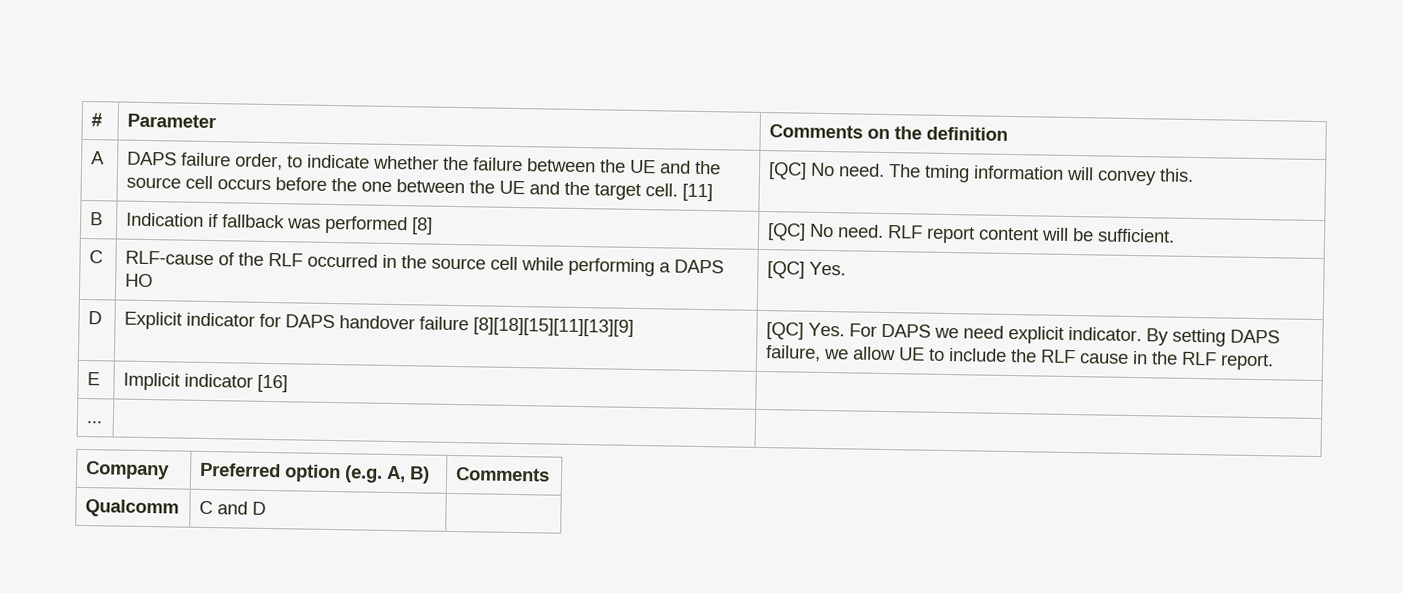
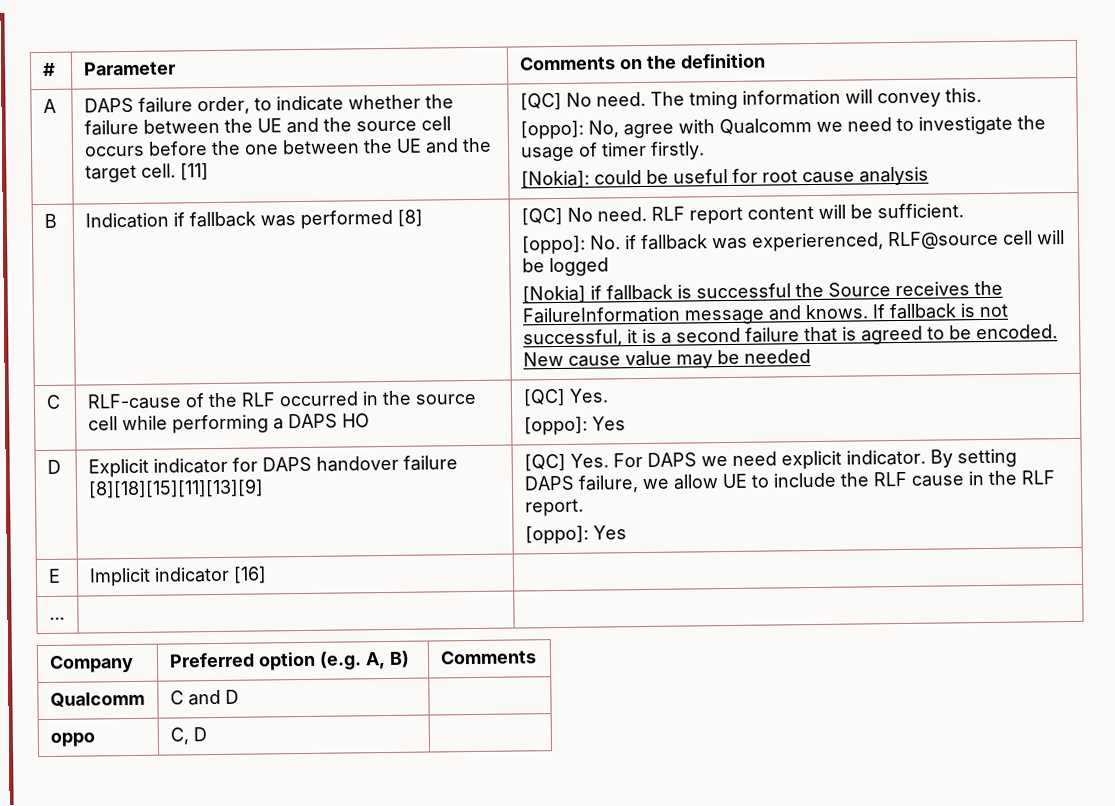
(1195, 175) none -> [519,115,1046,140] [520,141,705,162] [520,166,929,189] // [oppo]: No, agree with Qualcomm we need to investigate the usage of timer firstly. // [Nokia]: could be useful for root cause analysis
(1176, 235) none -> [521,230,1065,255] [521,257,609,277] [521,280,1003,304] [521,303,1009,325] [522,324,1058,348] [522,349,811,369] // [oppo]: No. if fallback was experierenced, RLF@source cell will be logged // [Nokia] if fallback is successful the Source receives the FailureInformation message and knows. If fallback is not successful, it is a second failure that is agreed to be encoded. New cause value may be needed
(847, 268) none -> [523,416,626,436] // [oppo]: Yes
(1275, 362) none -> [524,525,627,545] // [oppo]: Yes
(267, 508) none -> [49,732,95,747] [169,727,207,745] // oppo | C, D |

